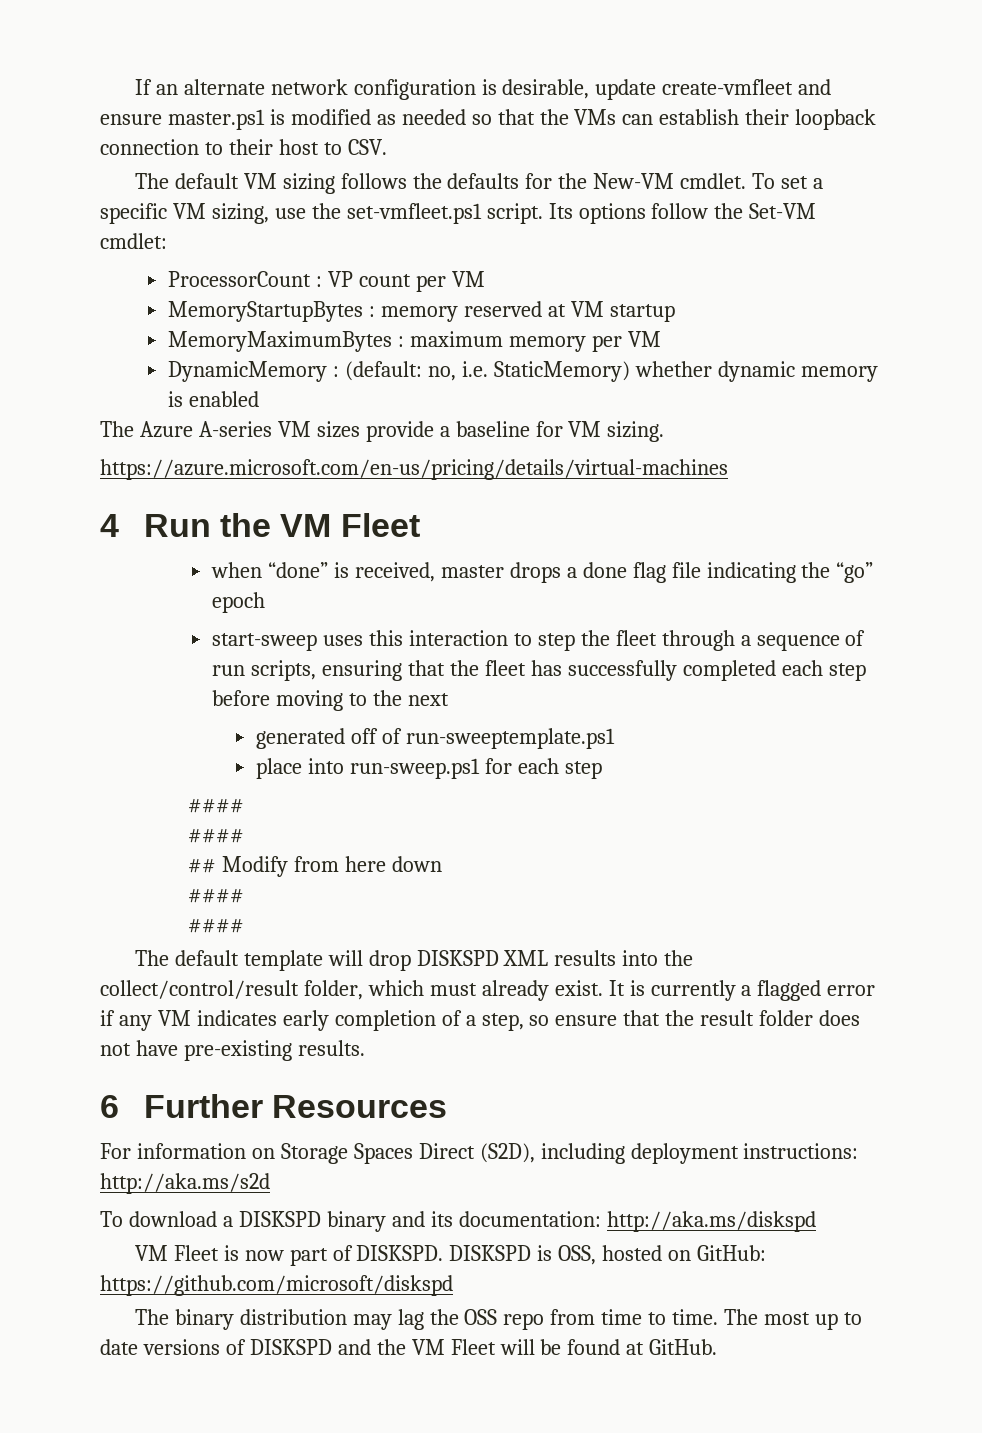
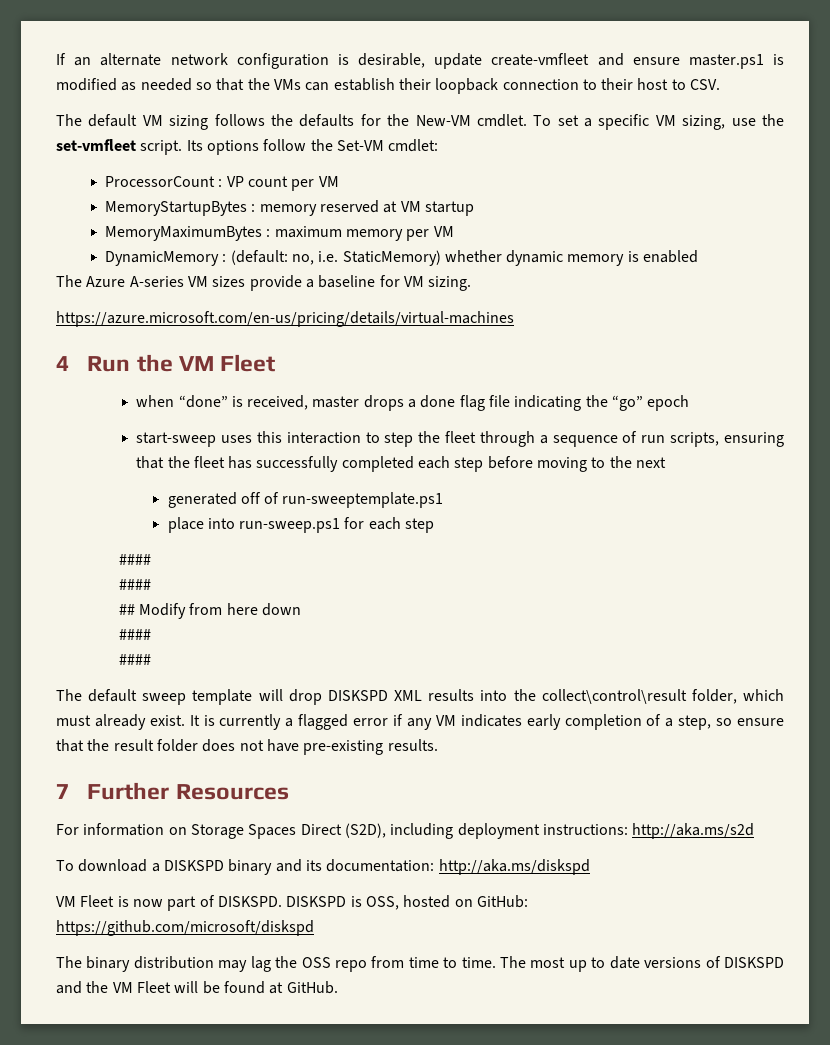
[346,203,482,224] set-vmfleet.ps1 -> [56,139,136,151] set-vmfleet
(239, 958) none -> [142,693,187,705] sweep
[100,980,299,999] collect/control/result -> [541,689,687,704] collect\control\result
[100,1095,119,1118] 6 -> [56,784,69,799] 7

